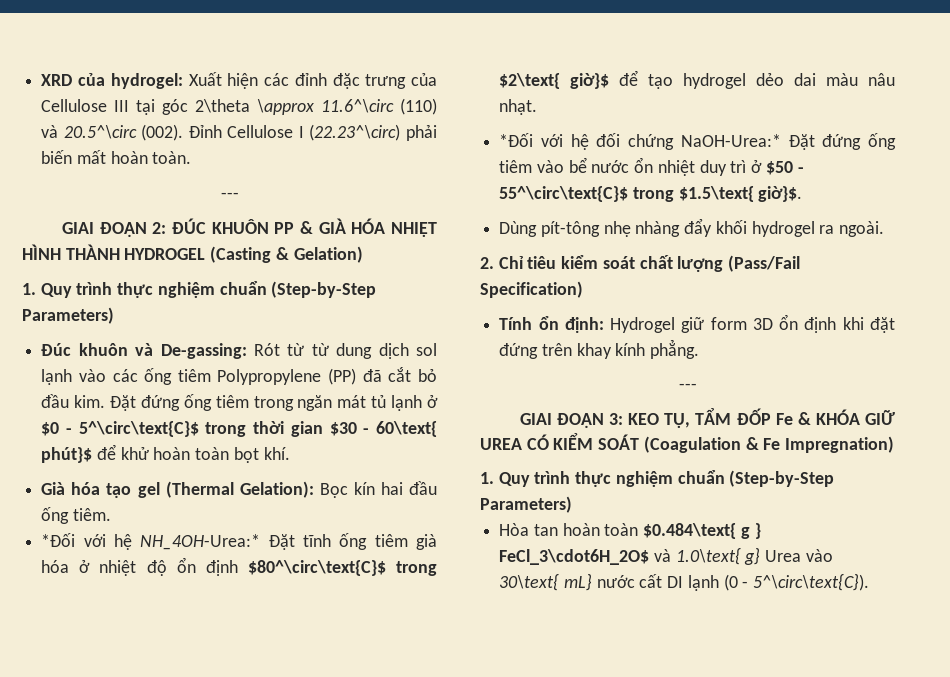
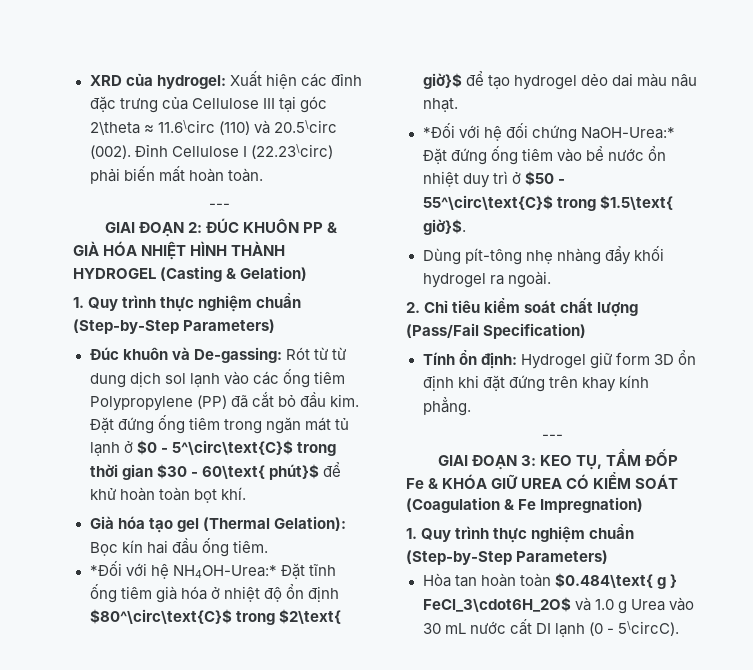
[257,99,395,115] \approx 11.6^\circ -> [143,120,215,133] ≈ 11.6\circ
[63,125,137,139] 20.5^\circ -> [273,120,337,133] 20.5\circ
[309,124,401,141] (22.23^\circ) -> [250,144,333,159] (22.23\circ)
[140,534,261,550] NH_4OH-Urea:* -> [172,565,277,578] NH4OH-Urea:*
[675,547,833,565] [499,573,592,591] 1.0\text{ g} Urea vào 30\text{ mL} -> [594,597,694,614] [422,623,466,634] 1.0 g Urea vào 30 mL
[753,573,870,591] 5^\circ\text{C}). -> [617,621,679,636] 5\circC).

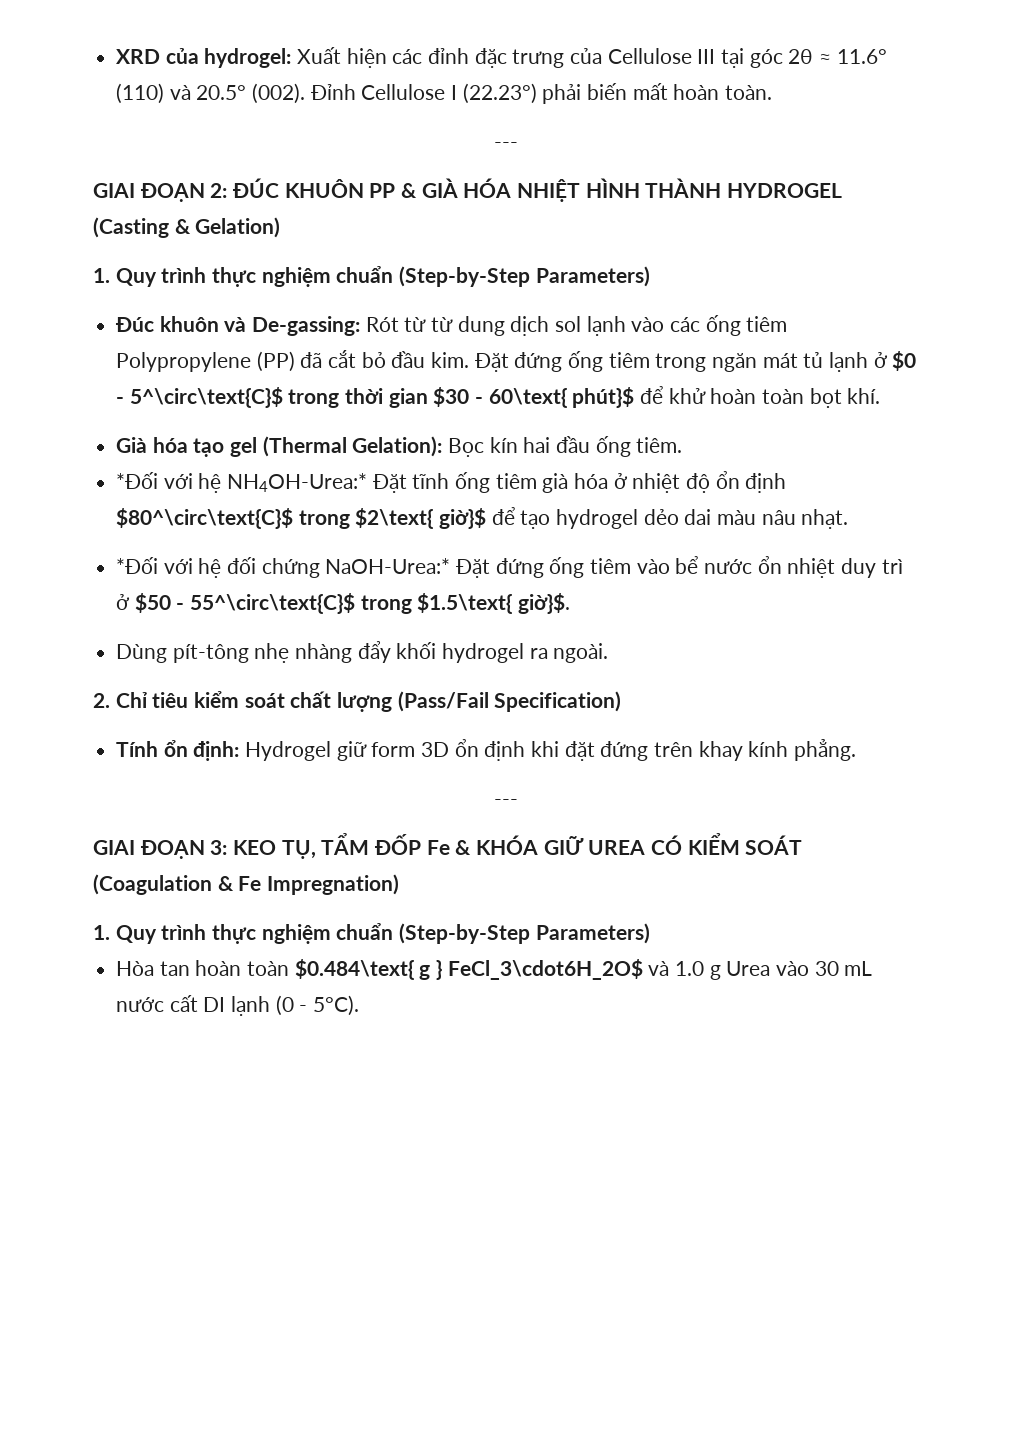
[89,120,215,135] 2\theta ≈ 11.6\circ -> [788,49,887,64] 2θ ≈ 11.6°
[273,120,337,133] 20.5\circ -> [196,85,247,100] 20.5°
[250,144,333,159] (22.23\circ) -> [462,83,537,104] (22.23°)
[617,621,679,636] 5\circC). -> [313,995,360,1016] 5°C).

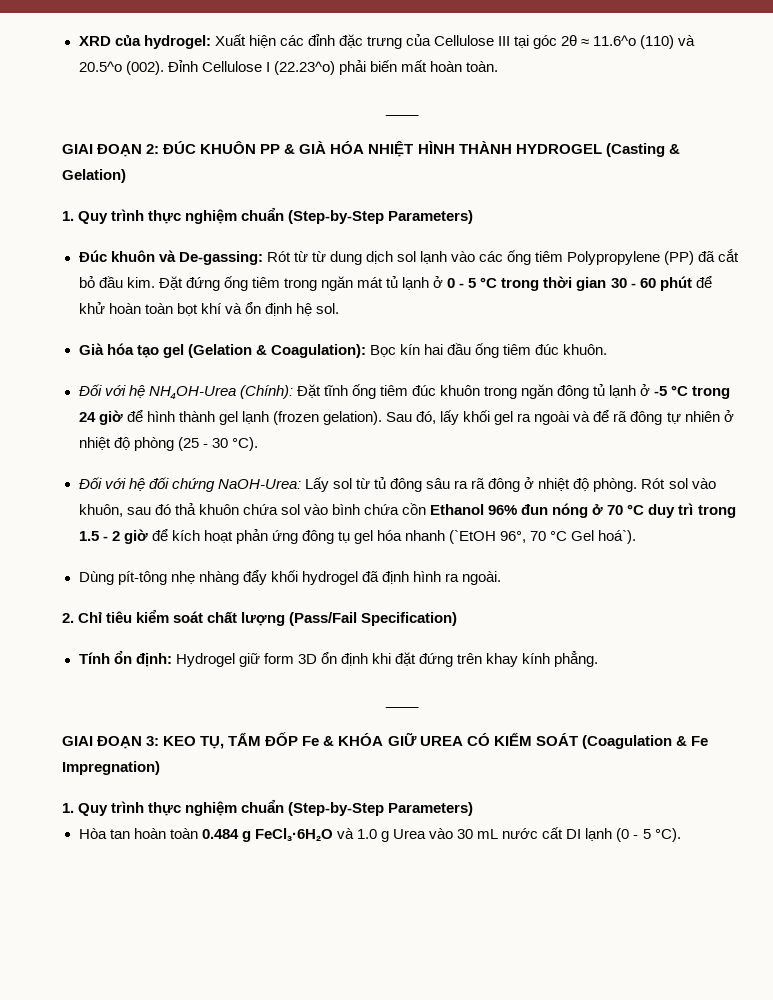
[836,49,887,64] 11.6° -> [593,35,637,46] 11.6^o
[196,85,247,100] 20.5° -> [78,61,122,72] 20.5^o
[462,83,537,104] (22.23°) -> [273,61,335,75] (22.23^o)
[494,142,518,149] --- -> [384,113,419,116] ____
[892,351,917,371] [116,387,635,408] $0 - 5^\circ\text{C}$ trong thời gian $30 - 60\text{ phút}$ -> [447,276,692,291] 0 - 5 °C trong thời gian 30 - 60 phút
[847,388,881,404] khí. -> [200,302,339,316] khí và ổn định hệ sol.
[262,436,443,457] (Thermal Gelation): -> [187,344,366,358] (Gelation & Coagulation):
[636,437,683,453] [116,471,787,493] [116,507,849,529] [116,556,903,578] [116,593,571,614] tiêm. // *Đối với hệ NH4OH-Urea:* Đặt tĩnh ống tiêm già hóa ở nhiệt độ ổn định $80^\circ\text{C}$ trong $2\text{ giờ}$ để tạo hydrogel dẻo dai màu nâu nhạt. // *Đối với hệ đối chứng NaOH-Urea:* Đặt đứng ống tiêm vào bể nước ổn nhiệt duy trì ở $50 - 55^\circ\text{C}$ trong $1.5\text{ giờ}$. -> [503,344,608,355] [78,384,731,399] [78,410,734,425] [78,437,258,451] [78,477,716,492] [78,503,736,518] [78,529,637,544] tiêm đúc khuôn. // Đối với hệ NH₄OH-Urea (Chính): Đặt tĩnh ống tiêm đúc khuôn trong ngăn đông tủ lạnh ở -5 °C trong 24 giờ để hình thành gel lạnh (frozen gelation). Sau đó, lấy khối gel ra ngoài và để rã đông tự nhiên ở nhiệt độ phòng (25 - 30 °C). // Đối với hệ đối chứng NaOH-Urea: Lấy sol từ tủ đông sâu ra rã đông ở nhiệt độ phòng. Rót sol vào khuôn, sau đó thả khuôn chứa sol vào bình chứa cồn Ethanol 96% đun nóng ở 70 °C duy trì trong 1.5 - 2 giờ để kích hoạt phản ứng đông tụ gel hóa nhanh (`EtOH 96°, 70 °C Gel hoá`).
(525, 653) none -> [361,571,441,584] đã định hình
[494,799,518,806] --- -> [384,705,419,708] ____
[294,959,643,980] $0.484\text{ g } FeCl_3\cdot6H_2O$ -> [201,828,333,842] 0.484 g FeCl₃·6H₂O
[313,995,360,1016] 5°C). -> [642,828,681,842] 5 °C).

